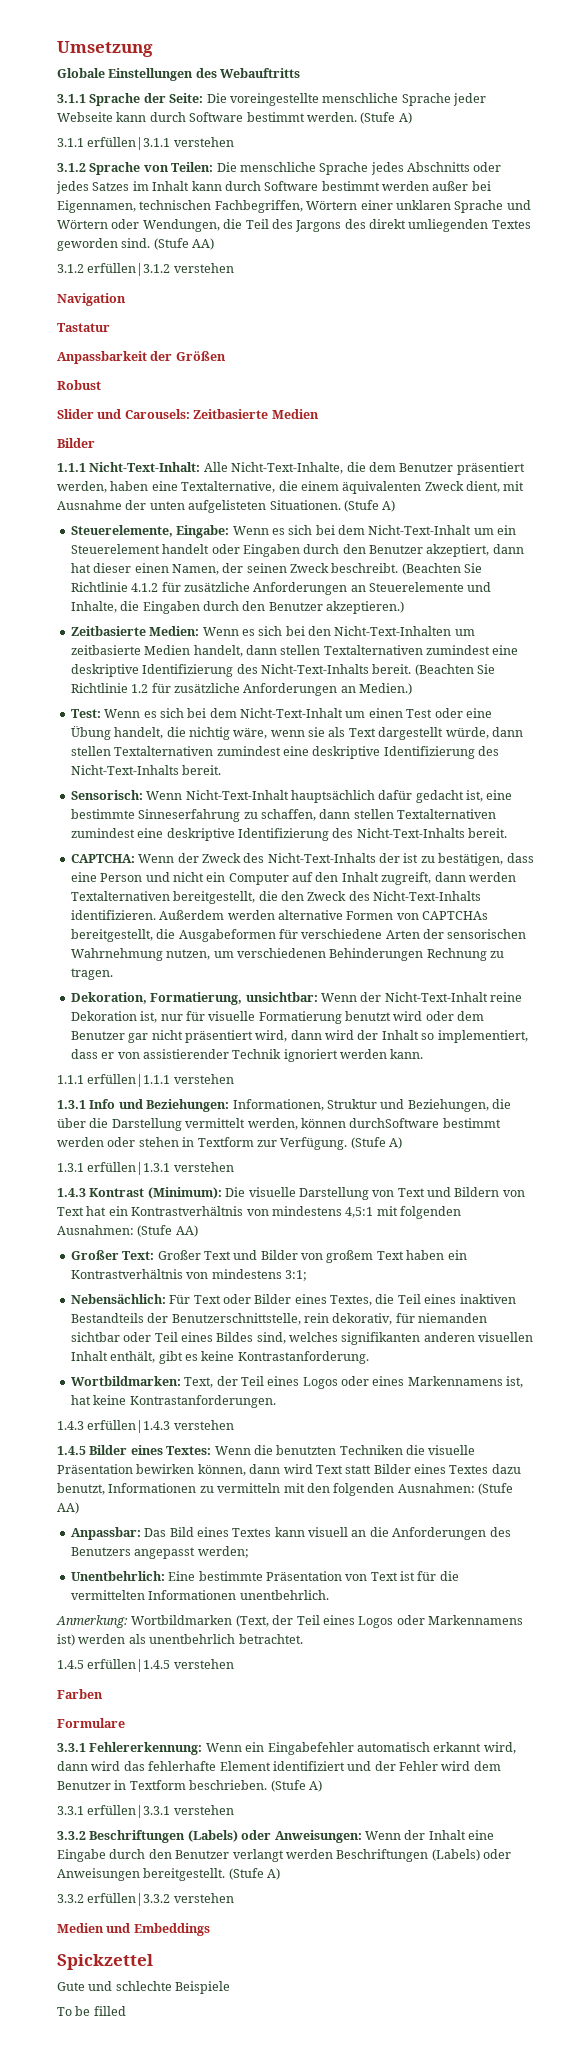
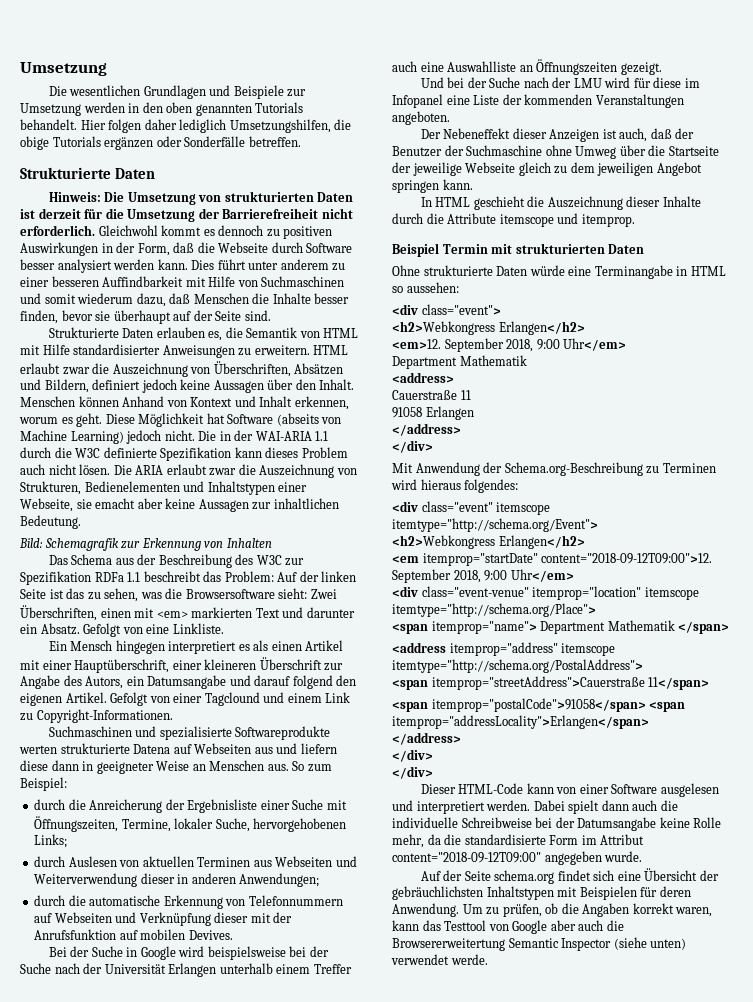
[57,68,301,81] [57,93,486,106] [57,112,412,124] [57,137,234,150] [57,162,502,175] [56,181,491,194] [57,200,531,213] [57,219,531,232] [57,238,215,251] [57,263,234,276] [57,293,126,306] [57,323,110,332] [57,351,226,364] [57,380,101,390] [57,409,319,419] [57,438,95,448] [57,462,525,475] [57,481,525,494] [57,500,396,513] [70,525,517,538] [70,544,524,557] [70,563,483,575] [70,582,492,595] [70,601,404,614] [70,626,475,636] [70,645,519,657] [70,664,495,677] [70,683,412,696] [70,708,492,718] [70,726,523,740] [70,746,499,759] [70,765,222,775] [70,790,513,803] [70,809,496,822] [70,828,507,841] [70,853,534,866] [70,872,516,885] [70,891,481,904] [70,910,488,920] [70,929,527,942] [70,948,504,961] [70,968,113,980] [70,992,522,1005] [70,1011,485,1024] [70,1030,528,1043] [70,1049,424,1062] [57,1074,234,1087] [57,1099,511,1112] [57,1118,501,1131] [57,1137,402,1150] [57,1162,234,1175] [57,1187,525,1200] [57,1206,461,1219] [57,1225,198,1237] [70,1250,467,1263] [70,1269,307,1281] [70,1294,516,1306] [70,1313,487,1325] [70,1332,534,1345] [70,1351,369,1364] [70,1376,524,1389] [70,1395,276,1408] [57,1420,234,1433] [57,1445,476,1455] [57,1464,521,1476] [57,1483,513,1496] [57,1502,79,1514] [70,1527,511,1540] [70,1546,249,1559] [70,1571,459,1581] [70,1590,329,1600] [56,1615,523,1628] [57,1634,303,1646] [57,1659,234,1672] [57,1689,103,1699] [57,1718,125,1728] [57,1742,516,1755] [57,1761,501,1771] [57,1780,322,1792] [57,1805,234,1818] [57,1830,494,1843] [57,1849,511,1862] [57,1868,281,1881] [57,1893,234,1906] [57,1923,210,1936] [57,1954,153,1970] [57,1981,231,1994] [57,2006,126,2016] Globale Einstellungen des Webauftritts // 3.1.1 Sprache der Seite: Die voreingestellte menschliche Sprache jeder Webseite kann durch Software bestimmt werden. (Stufe A) // 3.1.1 erfüllen|3.1.1 verstehen // 3.1.2 Sprache von Teilen: Die menschliche Sprache jedes Abschnitts oder jedes Satzes im Inhalt kann durch Software bestimmt werden außer bei Eigennamen, technischen Fachbegriffen, Wörtern einer unklaren Sprache und Wörtern oder Wendungen, die Teil des Jargons des direkt umliegenden Textes geworden sind. (Stufe AA) // 3.1.2 erfüllen|3.1.2 verstehen // Navigation // Tastatur // Anpassbarkeit der Größen // Robust // Slider und Carousels: Zeitbasierte Medien // Bilder // 1.1.1 Nicht-Text-Inhalt: Alle Nicht-Text-Inhalte, die dem Benutzer präsentiert werden, haben eine Textalternative, die einem äquivalenten Zweck dient, mit Ausnahme der unten aufgelisteten Situationen. (Stufe A) // Steuerelemente, Eingabe: Wenn es sich bei dem Nicht-Text-Inhalt um ein Steuerelement handelt oder Eingaben durch den Benutzer akzeptiert, dann hat dieser einen Namen, der seinen Zweck beschreibt. (Beachten Sie Richtlinie 4.1.2 für zusätzliche Anforderungen an Steuerelemente und Inhalte, die Eingaben durch den Benutzer akzeptieren.) // Zeitbasierte Medien: Wenn es sich bei den Nicht-Text-Inhalten um zeitbasierte Medien handelt, dann stellen Textalternativen zumindest eine deskriptive Identifizierung des Nicht-Text-Inhalts bereit. (Beachten Sie Richtlinie 1.2 für zusätzliche Anforderungen an Medien.) // Test: Wenn es sich bei dem Nicht-Text-Inhalt um einen Test oder eine Übung handelt, die nichtig wäre, wenn sie als Text dargestellt würde, dann stellen Textalternativen zumindest eine deskriptive Identifizierung des Nicht-Text-Inhalts bereit. // Sensorisch: Wenn Nicht-Text-Inhalt hauptsächlich dafür gedacht ist, eine bestimmte Sinneserfahrung zu schaffen, dann stellen Textalternativen zumindest eine deskriptive Identifizierung des Nicht-Text-Inhalts bereit. // CAPTCHA: Wenn der Zweck des Nicht-Text-Inhalts der ist zu bestätigen, dass eine Person und nicht ein Computer auf den Inhalt zugreift, dann werden Textalternativen bereitgestellt, die den Zweck des Nicht-Text-Inhalts identifizieren. Außerdem werden alternative Formen von CAPTCHAs bereitgestellt, die Ausgabeformen für verschiedene Arten der sensorischen Wahrnehmung nutzen, um verschiedenen Behinderungen Rechnung zu tragen. // Dekoration, Formatierung, unsichtbar: Wenn der Nicht-Text-Inhalt reine Dekoration ist, nur für visuelle Formatierung benutzt wird oder dem Benutzer gar nicht präsentiert wird, dann wird der Inhalt so implementiert, dass er von assistierender Technik ignoriert werden kann. // 1.1.1 erfüllen|1.1.1 verstehen // 1.3.1 Info und Beziehungen: Informationen, Struktur und Beziehungen, die über die Darstellung vermittelt werden, können durchSoftware bestimmt werden oder stehen in Textform zur Verfügung. (Stufe A) // 1.3.1 erfüllen|1.3.1 verstehen // 1.4.3 Kontrast (Minimum): Die visuelle Darstellung von Text und Bildern von Text hat ein Kontrastverhältnis von mindestens 4,5:1 mit folgenden Ausnahmen: (Stufe AA) // Großer Text: Großer Text und Bilder von großem Text haben ein Kontrastverhältnis von mindestens 3:1; // Nebensächlich: Für Text oder Bilder eines Textes, die Teil eines inaktiven Bestandteils der Benutzerschnittstelle, rein dekorativ, für niemanden sichtbar oder Teil eines Bildes sind, welches signifikanten anderen visuellen Inhalt enthält, gibt es keine Kontrastanforderung. // Wortbildmarken: Text, der Teil eines Logos oder eines Markennamens ist, hat keine Kontrastanforderungen. // 1.4.3 erfüllen|1.4.3 verstehen // 1.4.5 Bilder eines Textes: Wenn die benutzten Techniken die visuelle Präsentation bewirken können, dann wird Text statt Bilder eines Textes dazu benutzt, Informationen zu vermitteln mit den folgenden Ausnahmen: (Stufe AA) // Anpassbar: Das Bild eines Textes kann visuell an die Anforderungen des Benutzers angepasst werden; // Unentbehrlich: Eine bestimmte Präsentation von Text ist für die vermittelten Informationen unentbehrlich. // Anmerkung: Wortbildmarken (Text, der Teil eines Logos oder Markennamens ist) werden als unentbehrlich betrachtet. // 1.4.5 erfüllen|1.4.5 verstehen // Farben // Formulare // 3.3.1 Fehlererkennung: Wenn ein Eingabefehler automatisch erkannt wird, dann wird das fehlerhafte Element identifiziert und der Fehler wird dem Benutzer in Textform beschrieben. (Stufe A) // 3.3.1 erfüllen|3.3.1 verstehen // 3.3.2 Beschriftungen (Labels) oder Anweisungen: Wenn der Inhalt eine Eingabe durch den Benutzer verlangt werden Beschriftungen (Labels) oder Anweisungen bereitgestellt. (Stufe A) // 3.3.2 erfüllen|3.3.2 verstehen // Medien und Embeddings // Spickzettel // Gute und schlechte Beispiele // To be filled -> [48,85,307,99] [20,102,304,116] [20,119,352,133] [20,136,301,150] [20,167,155,179] [48,191,354,205] [20,208,353,222] [20,225,333,239] [20,242,353,256] [20,259,346,273] [20,276,345,287] [20,293,350,307] [20,310,271,324] [48,327,359,341] [20,344,349,358] [20,361,344,377] [20,379,355,393] [20,396,349,410] [19,413,342,427] [20,430,329,444] [20,447,348,461] [20,464,357,478] [20,481,308,495] [20,498,339,512] [20,515,81,529] [19,538,272,551] [48,554,305,568] [20,571,357,585] [20,588,337,602] [20,605,355,621] [20,623,224,637] [48,640,344,654] [20,657,344,673] [20,675,357,689] [20,692,351,706] [20,709,173,723] [48,726,331,740] [19,743,337,754] [20,760,332,774] [20,777,67,791] [34,799,347,813] [34,816,347,832] [34,834,68,848] [34,856,357,867] [34,873,320,887] [34,895,343,909] [34,912,293,926] [34,929,233,940] [48,946,329,960] [20,963,352,977] [392,59,662,75] [420,77,700,88] [392,94,684,108] [392,111,450,125] [420,128,695,142] [392,145,719,159] [392,162,702,176] [392,179,473,193] [420,196,701,210] [392,213,635,227] [392,243,645,257] [392,265,726,279] [392,282,459,293] [392,304,501,315] [392,321,585,335] [392,338,627,352] [392,355,527,369] [392,372,454,383] [392,390,471,400] [392,406,474,420] [392,423,461,436] [392,440,433,453] [392,462,716,476] [391,479,519,493] [392,501,551,515] [392,518,598,532] [392,535,585,549] [392,553,713,566] [392,569,574,583] [392,586,699,600] [392,603,596,617] [392,620,730,634] [392,642,616,656] [392,659,643,673] [392,676,710,690] [392,698,686,712] [392,715,649,729] [392,732,461,745] [392,749,433,762] [392,766,433,779] [420,783,719,797] [392,800,678,814] [392,817,722,831] [392,834,645,848] [392,851,643,865] [420,868,719,884] [392,886,691,900] [392,903,713,917] [392,920,624,934] [392,937,687,951] [391,954,488,965] Die wesentlichen Grundlagen und Beispiele zur Umsetzung werden in den oben genannten Tutorials behandelt. Hier folgen daher lediglich Umsetzungshilfen, die obige Tutorials ergänzen oder Sonderfälle betreffen. // Strukturierte Daten // Hinweis: Die Umsetzung von strukturierten Daten ist derzeit für die Umsetzung der Barrierefreiheit nicht erforderlich. Gleichwohl kommt es dennoch zu positiven Auswirkungen in der Form, daß die Webseite durch Software besser analysiert werden kann. Dies führt unter anderem zu einer besseren Auffindbarkeit mit Hilfe von Suchmaschinen und somit wiederum dazu, daß Menschen die Inhalte besser finden, bevor sie überhaupt auf der Seite sind. // Strukturierte Daten erlauben es, die Semantik von HTML mit Hilfe standardisierter Anweisungen zu erweitern. HTML erlaubt zwar die Auszeichnung von Überschriften, Absätzen und Bildern, definiert jedoch keine Aussagen über den Inhalt. Menschen können Anhand von Kontext und Inhalt erkennen, worum es geht. Diese Möglichkeit hat Software (abseits von Machine Learning) jedoch nicht. Die in der WAI-ARIA 1.1 durch die W3C definierte Spezifikation kann dieses Problem auch nicht lösen. Die ARIA erlaubt zwar die Auszeichnung von Strukturen, Bedienelementen und Inhaltstypen einer Webseite, sie emacht aber keine Aussagen zur inhaltlichen Bedeutung. // Bild: Schemagrafik zur Erkennung von Inhalten // Das Schema aus der Beschreibung des W3C zur Spezifikation RDFa 1.1 beschreibt das Problem: Auf der linken Seite ist das zu sehen, was die Browsersoftware sieht: Zwei Überschriften, einen mit <em> markierten Text und darunter ein Absatz. Gefolgt von eine Linkliste. // Ein Mensch hingegen interpretiert es als einen Artikel mit einer Hauptüberschrift, einer kleineren Überschrift zur Angabe des Autors, ein Datumsangabe und darauf folgend den eigenen Artikel. Gefolgt von einer Tagclound und einem Link zu Copyright-Informationen. // Suchmaschinen und spezialisierte Softwareprodukte werten strukturierte Datena auf Webseiten aus und liefern diese dann in geeigneter Weise an Menschen aus. So zum Beispiel: // durch die Anreicherung der Ergebnisliste einer Suche mit Öffnungszeiten, Termine, lokaler Suche, hervorgehobenen Links; // durch Auslesen von aktuellen Terminen aus Webseiten und Weiterverwendung dieser in anderen Anwendungen; // durch die automatische Erkennung von Telefonnummern auf Webseiten und Verknüpfung dieser mit der Anrufsfunktion auf mobilen Devives. // Bei der Suche in Google wird beispielsweise bei der Suche nach der Universität Erlangen unterhalb einem Treffer auch eine Auswahlliste an Öffnungszeiten gezeigt. // Und bei der Suche nach der LMU wird für diese im Infopanel eine Liste der kommenden Veranstaltungen angeboten. // Der Nebeneffekt dieser Anzeigen ist auch, daß der Benutzer der Suchmaschine ohne Umweg über die Startseite der jeweilige Webseite gleich zu dem jeweiligen Angebot springen kann. // In HTML geschieht die Auszeichnung dieser Inhalte durch die Attribute itemscope und itemprop. // Beispiel Termin mit strukturierten Daten // Ohne strukturierte Daten würde eine Terminangabe in HTML so aussehen: // <div class="event"> // <h2>Webkongress Erlangen</h2> // <em>12. September 2018, 9:00 Uhr</em> // Department Mathematik // <address> // Cauerstraße 11 // 91058 Erlangen // </address> // </div> // Mit Anwendung der Schema.org-Beschreibung zu Terminen wird hieraus folgendes: // <div class="event" itemscope itemtype="http://schema.org/Event"> // <h2>Webkongress Erlangen</h2> // <em itemprop="startDate" content="2018-09-12T09:00">12. September 2018, 9:00 Uhr</em> // <div class="event-venue" itemprop="location" itemscope itemtype="http://schema.org/Place"> // <span itemprop="name"> Department Mathematik </span> // <address itemprop="address" itemscope itemtype="http://schema.org/PostalAddress"> // <span itemprop="streetAddress">Cauerstraße 11</span> // <span itemprop="postalCode">91058</span> <span itemprop="addressLocality">Erlangen</span> // </address> // </div> // </div> // Dieser HTML-Code kann von einer Software ausgelesen und interpretiert werden. Dabei spielt dann auch die individuelle Schreibweise bei der Datumsangabe keine Rolle mehr, da die standardisierte Form im Attribut content="2018-09-12T09:00" angegeben wurde. // Auf der Seite schema.org findet sich eine Übersicht der gebräuchlichsten Inhaltstypen mit Beispielen für deren Anwendung. Um zu prüfen, ob die Angaben korrekt waren, kann das Testtool von Google aber auch die Browsererweitertung Semantic Inspector (siehe unten) verwendet werde.

